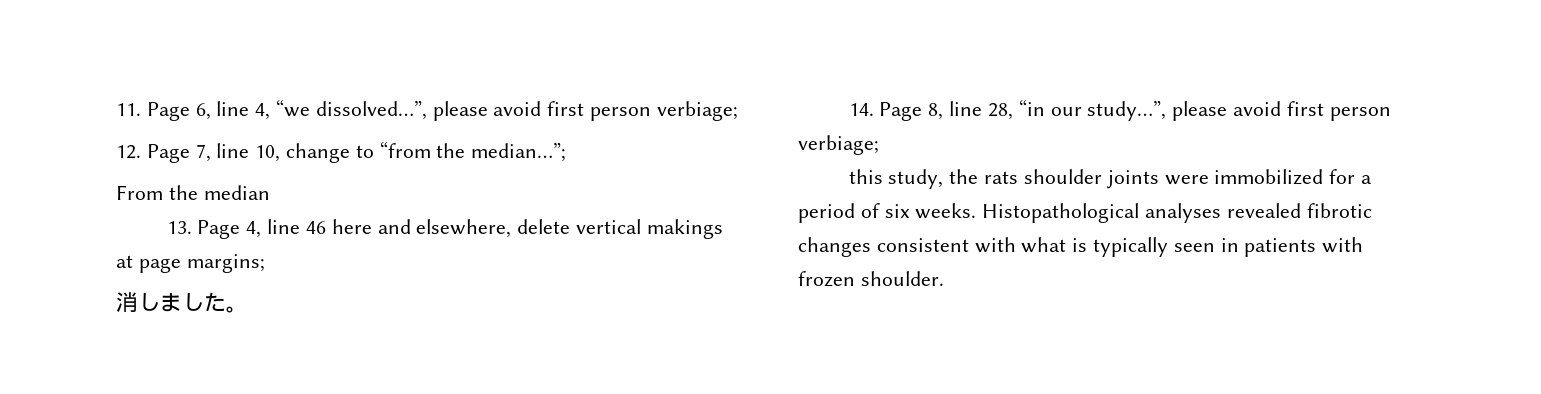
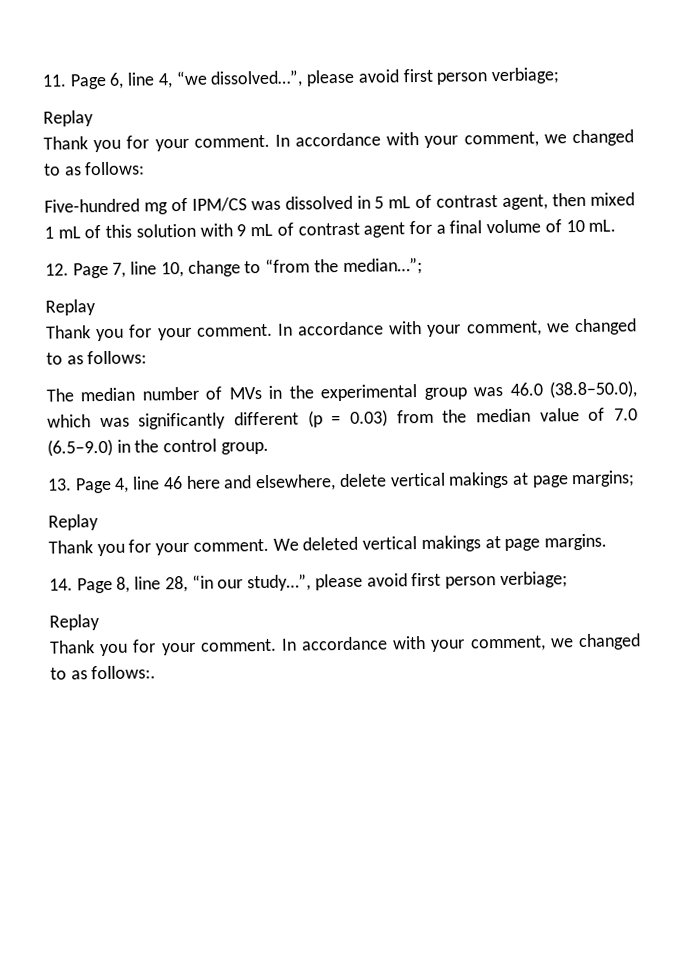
(738, 111) none -> [43,110,94,127] [43,129,634,153] [43,161,146,176] [44,192,635,215] [44,219,617,239] // Replay // Thank you for your comment. In accordance with your comment, we changed to as follows: // Five-hundred mg of IPM/CS was dissolved in 5 mL of contrast agent, then mixed 1 mL of this solution with 9 mL of contrast agent for a final volume of 10 mL.
[116,185,270,200] From the median -> [45,299,96,316] [46,318,637,342] [46,350,148,365] [46,380,637,402] [47,407,638,430] [47,438,269,457] Replay // Thank you for your comment. In accordance with your comment, we changed to as follows: // The median number of MVs in the experimental group was 46.0 (38.8–50.0), which was significantly different (p = 0.03) from the median value of 7.0 (6.5–9.0) in the control group.
[116,292,248,313] 消しました。 -> [48,514,99,531] [48,533,607,557] Replay // Thank you for your comment. We deleted vertical makings at page margins.
[848,169,1372,189] [798,203,1372,223] [798,237,1364,257] [798,271,944,287] this study, the rats shoulder joints were immobilized for a period of six weeks. Histopathological analyses revealed fibrotic changes consistent with what is typically seen in patients with frozen shoulder. -> [49,614,100,631] [49,633,641,657] [50,665,157,680] Replay // Thank you for your comment. In accordance with your comment, we changed to as follows:.

